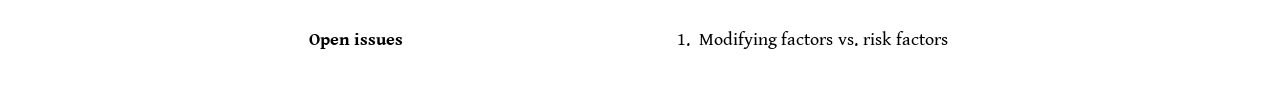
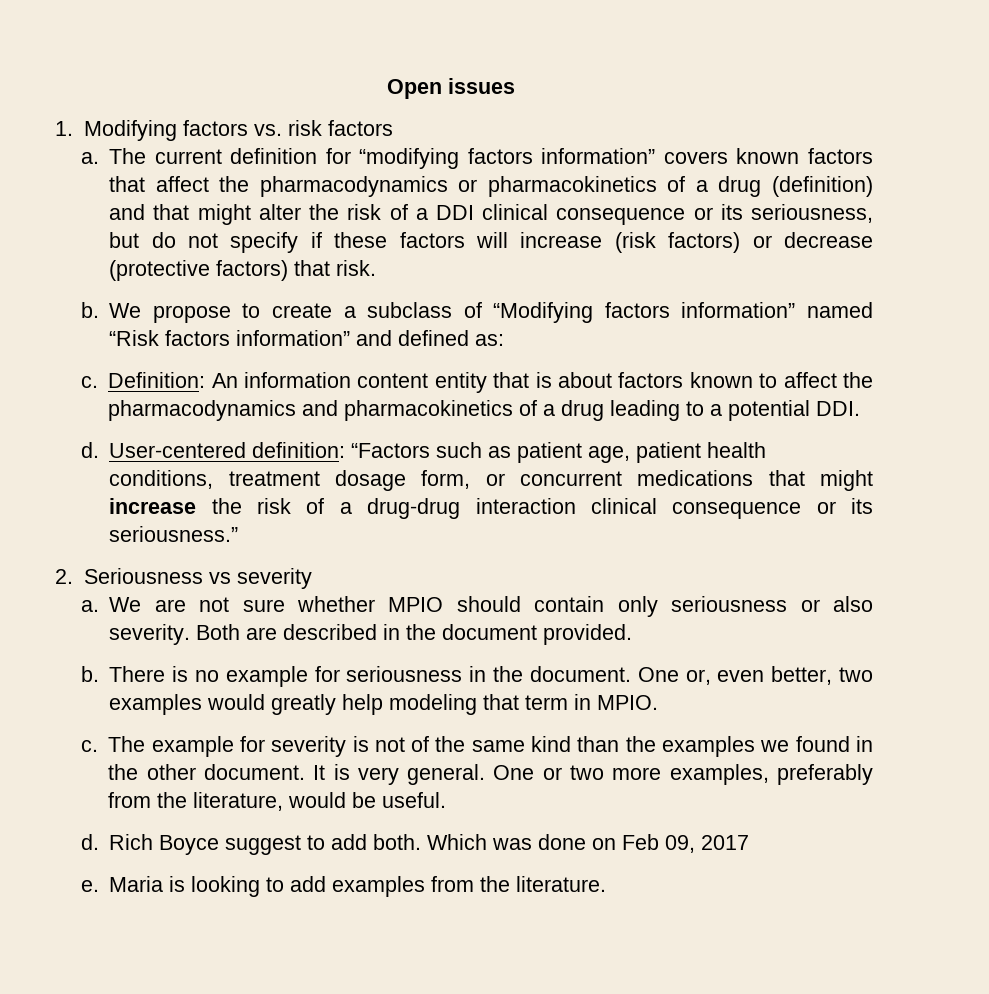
(948, 38) none -> [80,148,874,169] [109,176,874,197] [109,204,873,225] [109,232,874,253] [109,260,377,281] [80,302,874,323] [109,330,505,346] [80,372,874,393] [108,400,861,421] [80,442,767,463] [109,470,873,491] [109,498,873,519] [109,526,239,542] [54,568,312,589] [80,596,874,617] [109,624,633,645] [80,666,873,687] [109,694,659,715] [80,736,873,757] [108,764,874,785] [108,792,447,811] [80,834,750,855] [80,876,607,897] // a. The current definition for “modifying factors information” covers known factors that affect the pharmacodynamics or pharmacokinetics of a drug (definition) and that might alter the risk of a DDI clinical consequence or its seriousness, but do not specify if these factors will increase (risk factors) or decrease (protective factors) that risk. // b. We propose to create a subclass of “Modifying factors information” named “Risk factors information” and defined as: // c. Definition: An information content entity that is about factors known to affect the pharmacodynamics and pharmacokinetics of a drug leading to a potential DDI. // d. User-centered definition: “Factors such as patient age, patient health conditions, treatment dosage form, or concurrent medications that might increase the risk of a drug-drug interaction clinical consequence or its seriousness.” // 2. Seriousness vs severity // a. We are not sure whether MPIO should contain only seriousness or also severity. Both are described in the document provided. // b. There is no example for seriousness in the document. One or, even better, two examples would greatly help modeling that term in MPIO. // c. The example for severity is not of the same kind than the examples we found in the other document. It is very general. One or two more examples, preferably from the literature, would be useful. // d. Rich Boyce suggest to add both. Which was done on Feb 09, 2017 // e. Maria is looking to add examples from the literature.

